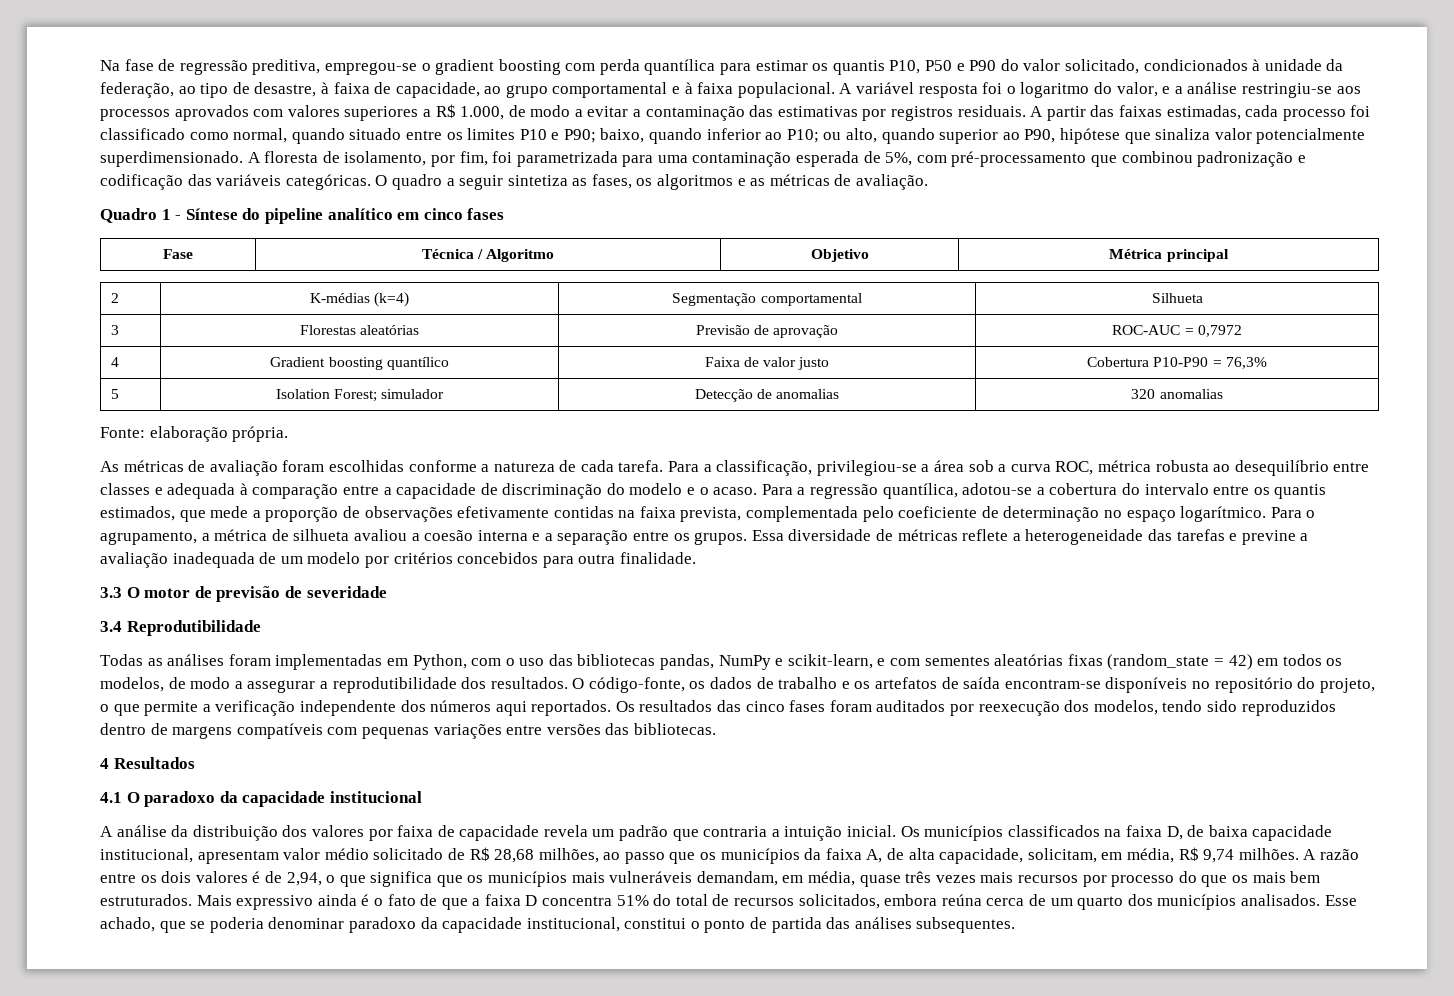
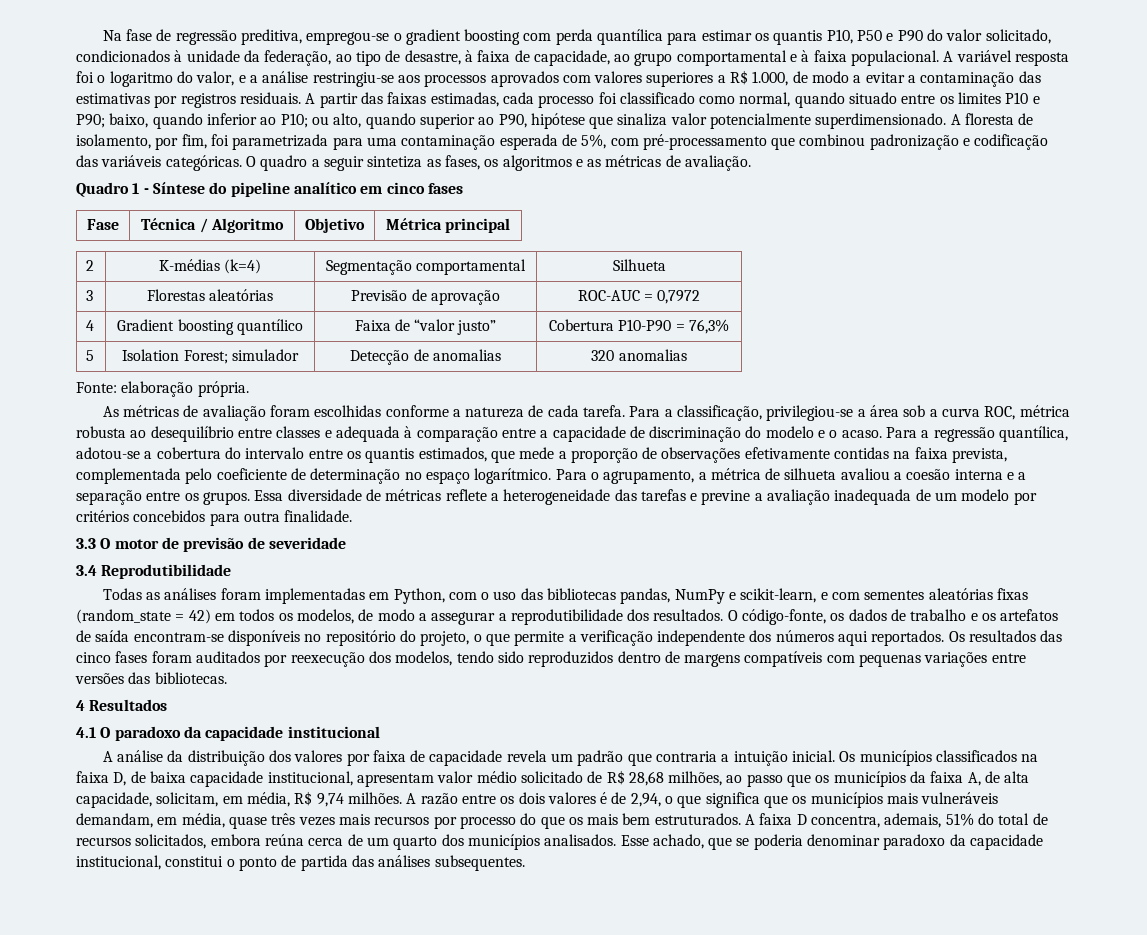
[763,357,830,370] valor justo -> [414,319,497,335] “valor justo”
[196,894,613,910] Mais expressivo ainda é o fato de que a faixa D concentra -> [745,813,942,828] A faixa D concentra, ademais,

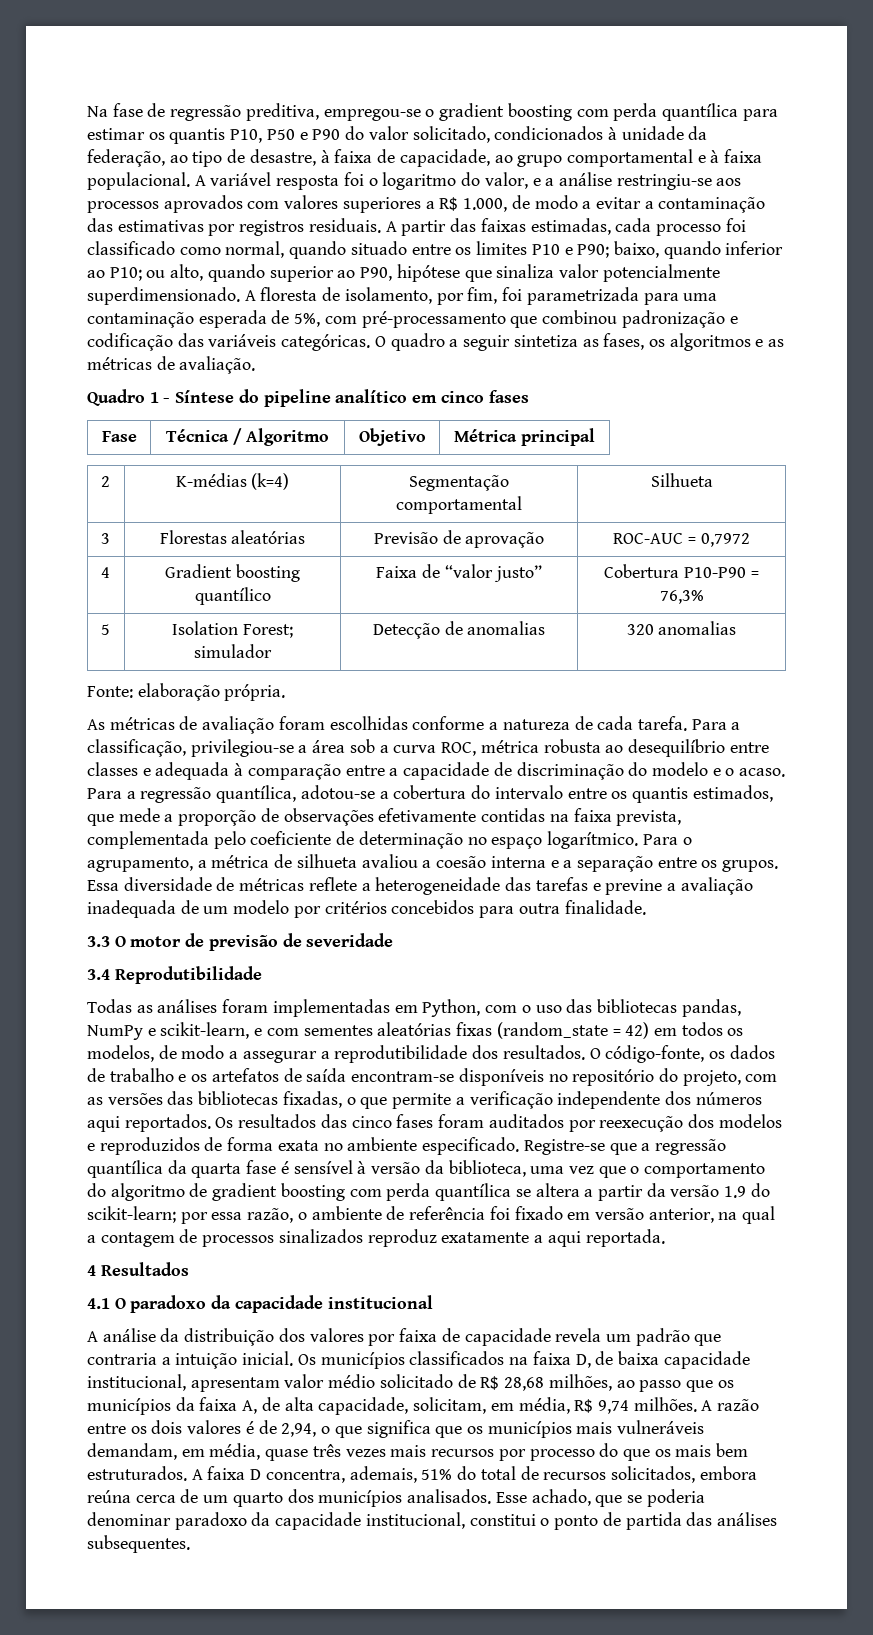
(470, 638) none -> [745,1074,778,1082] [87,1091,342,1108] com as versões das bibliotecas fixadas,
[395,651,1026,667] [75,672,227,684] modelos, tendo sido reproduzidos dentro de margens compatíveis com pequenas variações entre versões das bibliotecas. -> [718,1114,782,1128] [87,1137,726,1155] [87,1160,766,1178] [87,1183,770,1201] [87,1206,776,1224] [87,1229,665,1247] modelos e reproduzidos de forma exata no ambiente especificado. Registre-se que a regressão quantílica da quarta fase é sensível à versão da biblioteca, uma vez que o comportamento do algoritmo de gradient boosting com perda quantílica se altera a partir da versão 1.9 do scikit-learn; por essa razão, o ambiente de referência foi fixado em versão anterior, na qual a contagem de processos sinalizados reproduz exatamente a aqui reportada.

